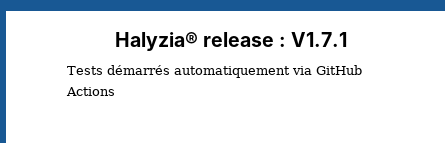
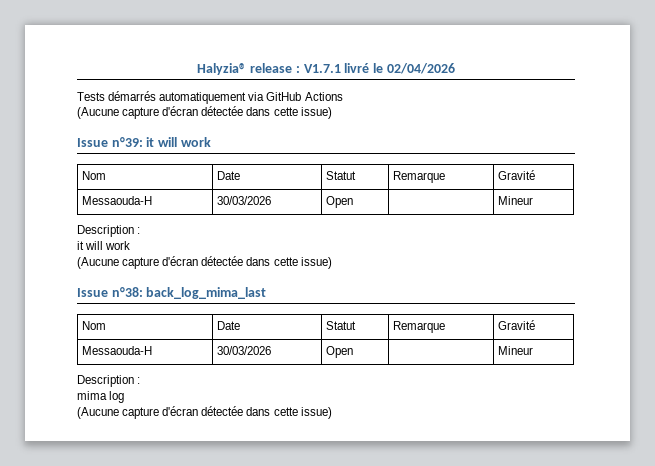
(348, 39) none -> [344,63,455,74] livré le 02/04/2026
(115, 91) none -> [77,106,332,119] [77,137,211,147] [81,171,106,180] [216,171,240,180] [325,171,356,180] [392,171,445,183] [497,170,535,180] [81,196,152,205] [216,196,271,205] [325,196,353,208] [497,196,533,205] [77,225,141,237] [77,241,131,250] [77,256,332,269] [77,287,267,299] [81,321,106,330] [216,321,240,330] [325,321,356,330] [392,321,445,333] [497,320,535,330] [81,346,152,355] [216,346,271,355] [325,346,353,358] [497,346,533,355] [77,375,141,387] [77,391,125,403] [77,406,332,419] // (Aucune capture d'écran détectée dans cette issue) // Issue n°39: it will work // Nom | Date | Statut | Remarque | Gravité // Messaouda-H | 30/03/2026 | Open | | Mineur // Description : // it will work // (Aucune capture d'écran détectée dans cette issue) // Issue n°38: back_log_mima_last // Nom | Date | Statut | Remarque | Gravité // Messaouda-H | 30/03/2026 | Open | | Mineur // Description : // mima log // (Aucune capture d'écran détectée dans cette issue)

